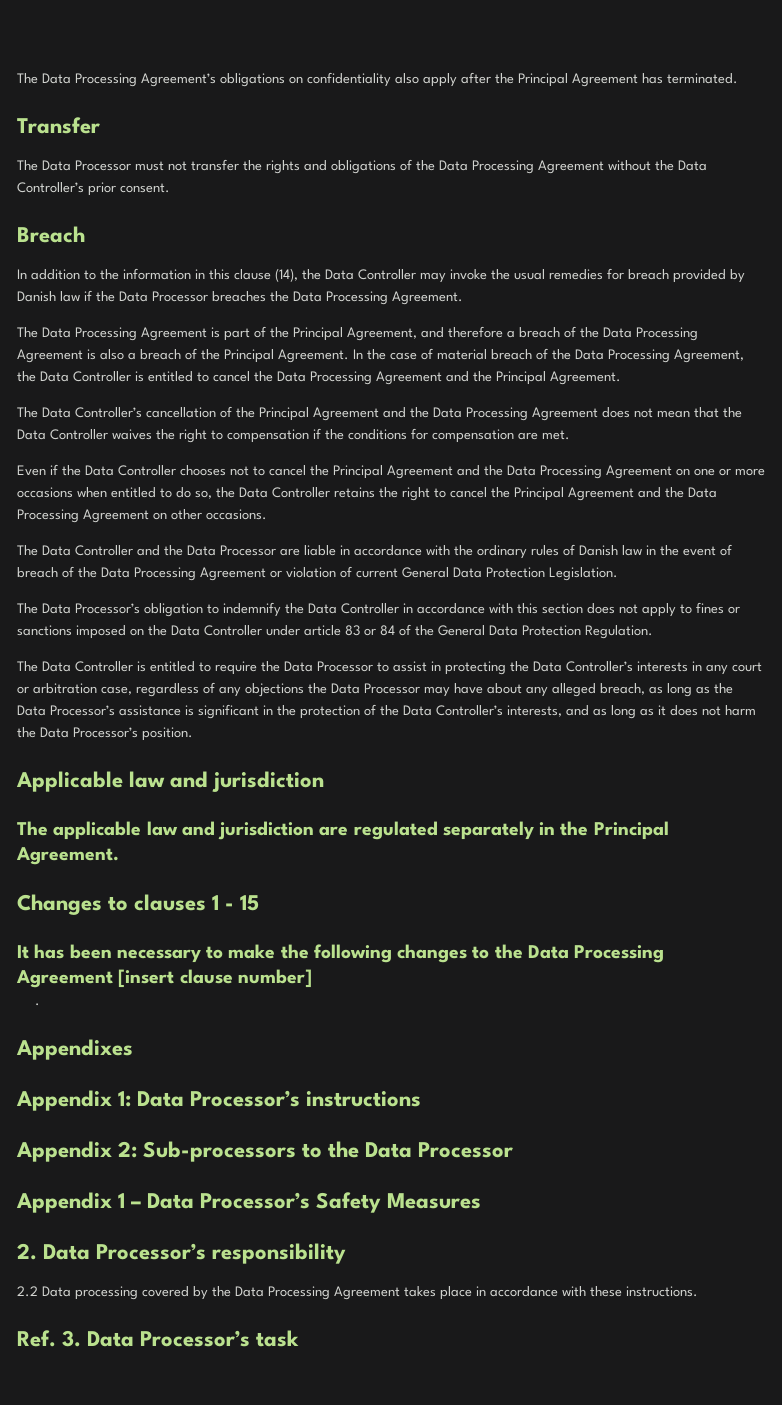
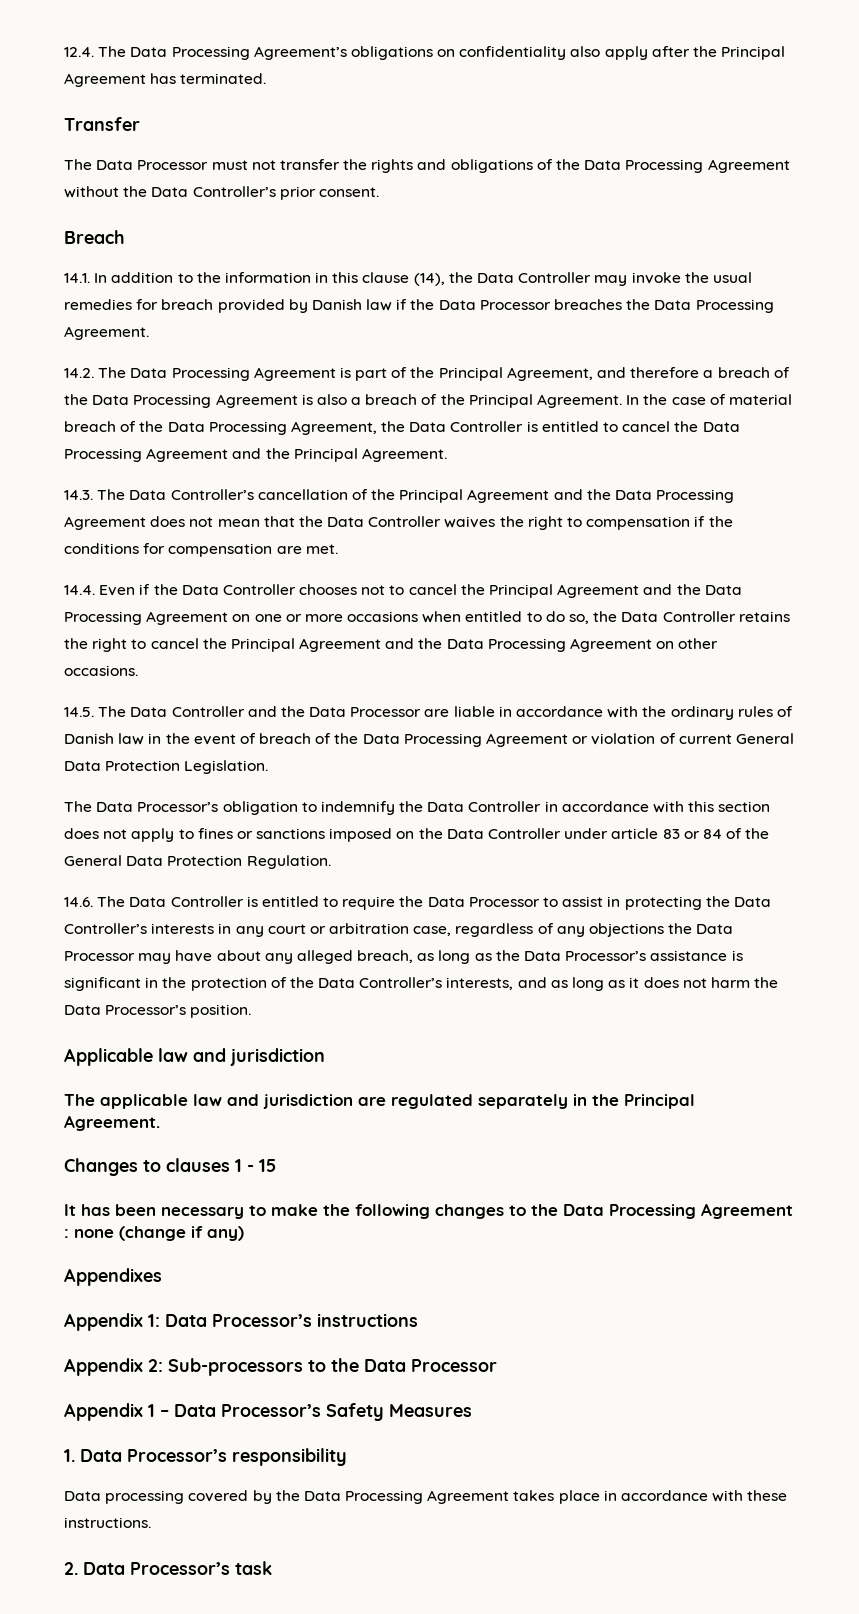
(17, 78) none -> [64,47,94,57] 12.4.
(85, 234) none -> [64,273,90,283] 14.1.
(463, 298) none -> [64,368,94,378] 14.2.
(621, 378) none -> [64,490,93,500] 14.3.
(570, 435) none -> [64,585,95,595] 14.4.
(267, 514) none -> [64,707,94,717] 14.5.
(653, 632) none -> [64,897,93,907] 14.6.
[118,969,312,988] [34,1003,40,1006] [insert clause number] // . -> [64,1226,244,1241] : none (change if any)
[17,1243,37,1260] 2. -> [64,1449,75,1462] 1.
[17,1286,38,1297] 2.2 -> (347, 1457) none
[17,1330,82,1347] Ref. 3. -> [64,1562,78,1575] 2.

